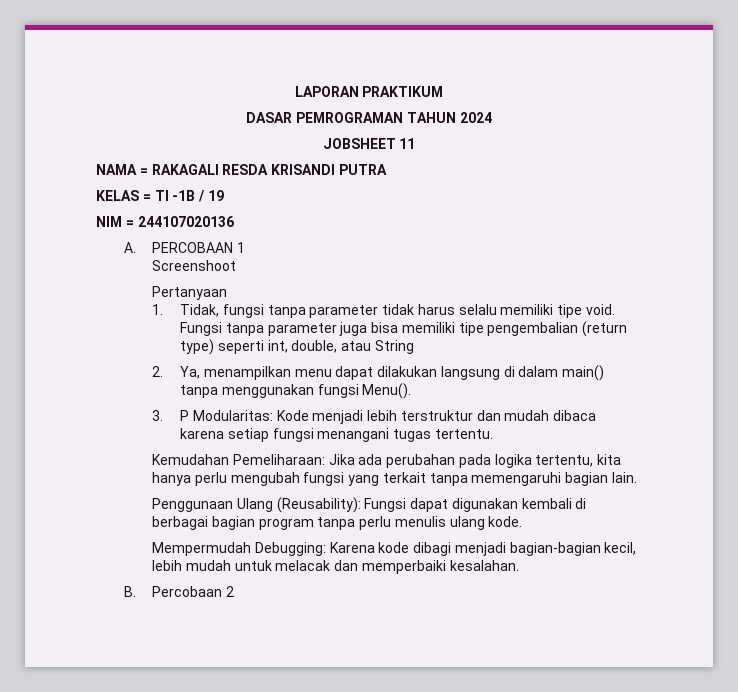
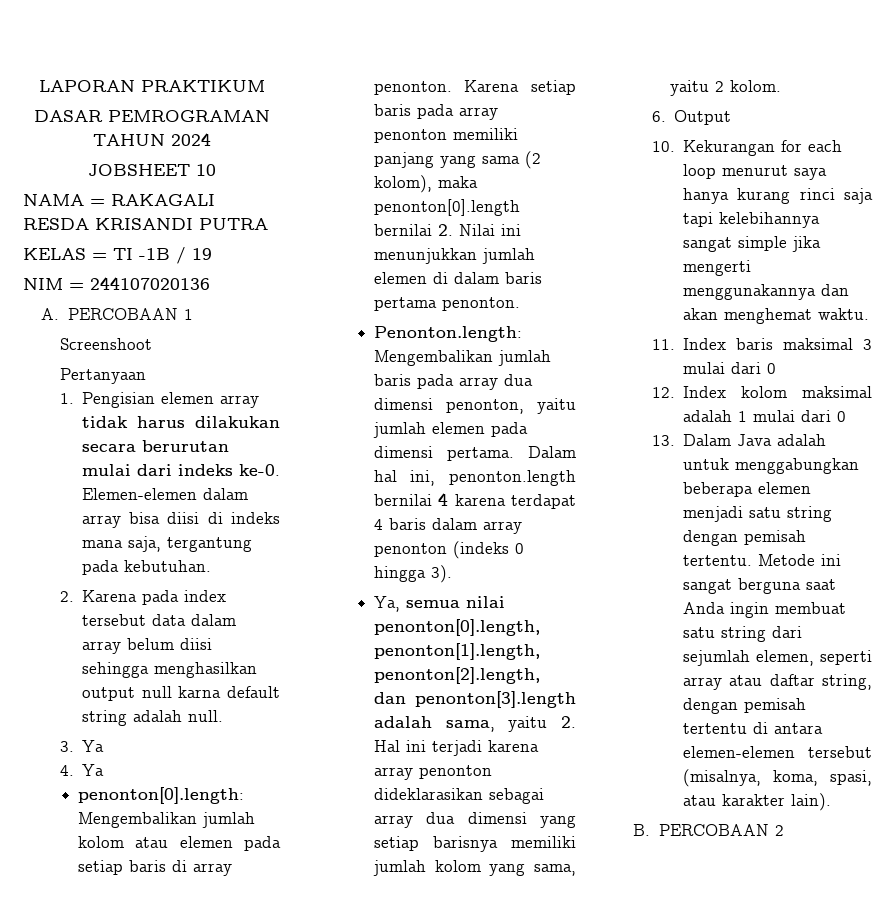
[399,138,416,149] 11 -> [195,164,216,176] 10
[179,304,615,318] [179,321,628,337] [179,339,414,355] [151,365,605,381] [179,383,412,399] [151,410,597,424] [179,428,493,442] [151,454,622,468] [151,472,637,486] [151,497,587,513] [151,516,523,530] [151,542,637,556] [151,560,519,574] [123,586,222,597] Tidak, fungsi tanpa parameter tidak harus selalu memiliki tipe void. Fungsi tanpa parameter juga bisa memiliki tipe pengembalian (return type) seperti int, double, atau String // 2. Ya, menampilkan menu dapat dilakukan langsung di dalam main() tanpa menggunakan fungsi Menu(). // 3. P Modularitas: Kode menjadi lebih terstruktur dan mudah dibaca karena setiap fungsi menangani tugas tertentu. // Kemudahan Pemeliharaan: Jika ada perubahan pada logika tertentu, kita hanya perlu mengubah fungsi yang terkait tanpa memengaruhi bagian lain. // Penggunaan Ulang (Reusability): Fungsi dapat digunakan kembali di berbagai bagian program tanpa perlu menulis ulang kode. // Mempermudah Debugging: Karena kode dibagi menjadi bagian-bagian kecil, lebih mudah untuk melacak dan memperbaiki kesalahan. // B. Percobaan -> [81,392,259,408] [81,416,280,428] [81,440,229,452] [81,464,280,476] [81,488,248,500] [81,512,280,528] [81,536,252,552] [81,560,211,575] [59,590,226,605] [81,614,236,626] [81,638,212,654] [81,662,257,678] [81,686,280,701] [81,710,223,726] [59,740,104,752] [59,764,104,776] [77,787,244,804] [77,812,255,828] [77,836,281,851] [77,860,232,876] [373,80,576,95] [373,104,498,120] [373,128,518,143] [373,151,541,169] [373,175,478,193] [373,199,520,216] [373,224,521,236] [373,248,535,264] [373,272,542,284] [373,297,520,311] [373,326,522,342] [373,350,551,366] [373,374,533,390] [373,398,576,414] [372,422,528,438] [373,446,576,461] [373,470,576,486] [373,493,576,509] [373,518,522,534] [373,541,524,559] [373,565,452,583] [373,596,505,612] [373,619,540,636] [373,643,540,660] [373,667,540,684] [373,691,576,708] [373,716,576,732] [373,740,539,756] [373,765,492,780] [373,788,544,804] [373,812,576,828] [373,836,576,852] [372,860,576,876] [669,80,781,96] [651,110,731,125] [651,140,842,156] [682,164,827,180] [682,188,873,204] [682,212,820,228] [682,236,821,252] [682,260,751,276] [682,284,849,300] [682,308,869,324] [651,338,872,350] [682,362,776,374] [651,386,872,398] [682,410,846,422] [651,434,826,446] [682,458,859,474] [682,482,811,497] [682,506,832,522] [682,530,806,546] [682,554,841,566] [682,578,836,594] [682,602,846,618] [682,626,802,642] [682,650,872,666] [682,674,872,690] [682,698,806,714] [682,722,823,734] [682,746,872,758] [682,769,872,787] [682,793,831,811] [633,824,769,836] Pengisian elemen array tidak harus dilakukan secara berurutan mulai dari indeks ke-0. Elemen-elemen dalam array bisa diisi di indeks mana saja, tergantung pada kebutuhan. // 2. Karena pada index tersebut data dalam array belum diisi sehingga menghasilkan output null karna default string adalah null. // 3. Ya // 4. Ya // penonton[0].length: Mengembalikan jumlah kolom atau elemen pada setiap baris di array penonton. Karena setiap baris pada array penonton memiliki panjang yang sama (2 kolom), maka penonton[0].length bernilai 2. Nilai ini menunjukkan jumlah elemen di dalam baris pertama penonton. // Penonton.length: Mengembalikan jumlah baris pada array dua dimensi penonton, yaitu jumlah elemen pada dimensi pertama. Dalam hal ini, penonton.length bernilai 4 karena terdapat 4 baris dalam array penonton (indeks 0 hingga 3). // Ya, semua nilai penonton[0].length, penonton[1].length, penonton[2].length, dan penonton[3].length adalah sama, yaitu 2. Hal ini terjadi karena array penonton dideklarasikan sebagai array dua dimensi yang setiap barisnya memiliki jumlah kolom yang sama, yaitu 2 kolom. // 6. Output // 10. Kekurangan for each loop menurut saya hanya kurang rinci saja tapi kelebihannya sangat simple jika mengerti menggunakannya dan akan menghemat waktu. // 11. Index baris maksimal 3 mulai dari 0 // 12. Index kolom maksimal adalah 1 mulai dari 0 // 13. Dalam Java adalah untuk menggabungkan beberapa elemen menjadi satu string dengan pemisah tertentu. Metode ini sangat berguna saat Anda ingin membuat satu string dari sejumlah elemen, seperti array atau daftar string, dengan pemisah tertentu di antara elemen-elemen tersebut (misalnya, koma, spasi, atau karakter lain). // B. PERCOBAAN

